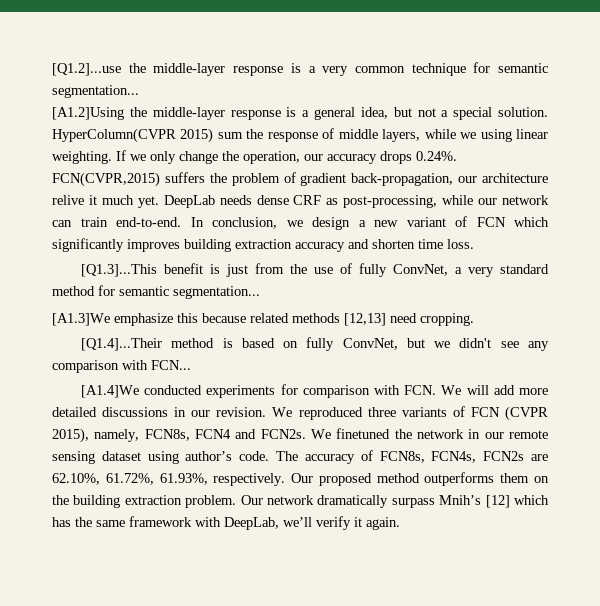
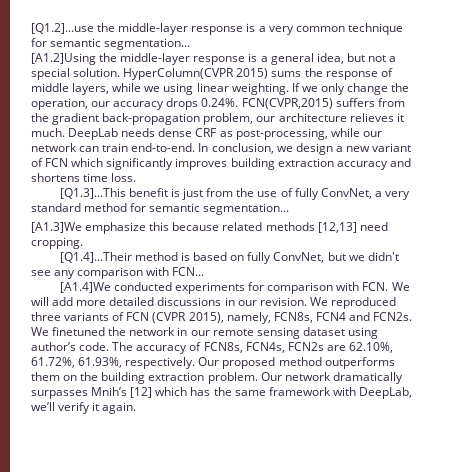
[217,132,243,139] sum -> [271,71,302,77] sums
[209,172,548,186] [52,195,159,208] the problem of gradient back-propagation, our architecture relive it much yet. -> [377,98,405,107] [31,113,404,125] [31,128,65,137] from the gradient back-propagation problem, our architecture relieves it much.
[372,239,415,249] shorten -> [31,173,80,182] shortens
[391,498,435,508] surpass -> [31,390,88,399] surpasses

